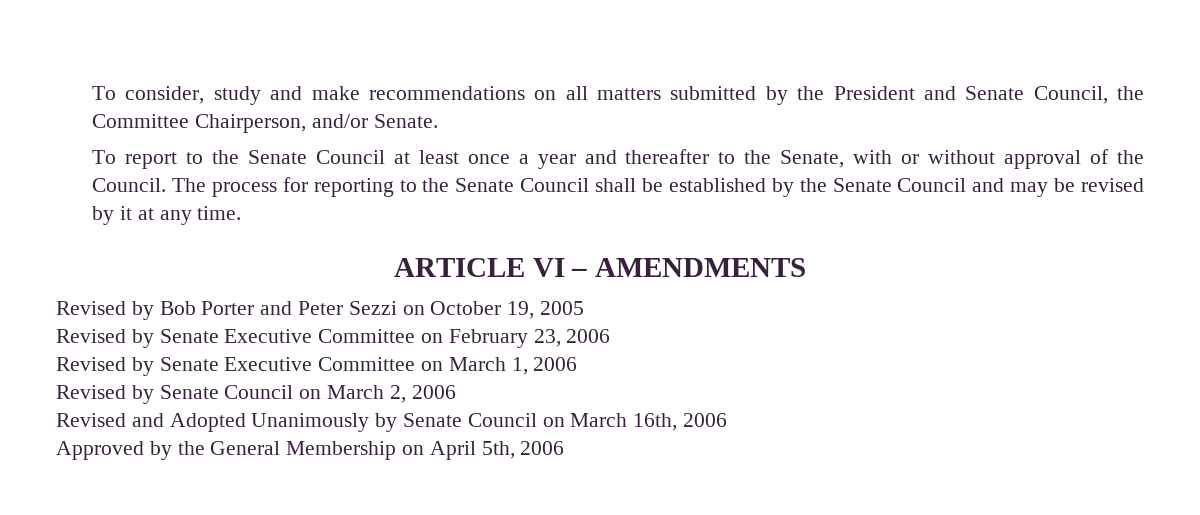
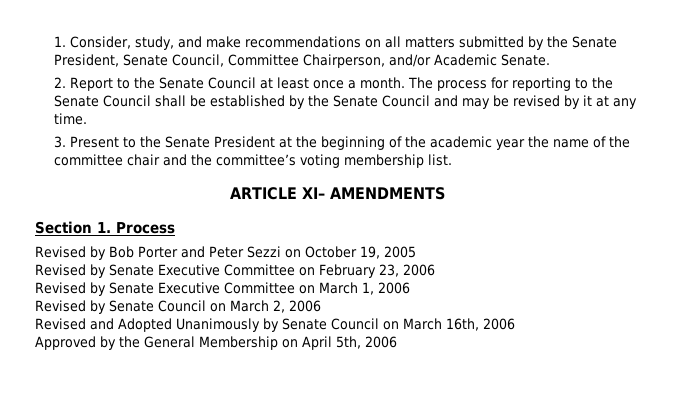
[92,86,261,105] To consider, study -> [54,36,175,50] 1. Consider, study,
[833,86,956,100] President and -> [572,36,618,48] [54,54,120,67] Senate President,
[1117,86,1145,100] the -> (225, 60) none
(368, 121) none -> [434,54,498,66] Academic
[92,150,178,169] To report -> [54,77,114,91] 2. Report
[537,149,1145,169] [92,178,167,192] year and thereafter to the Senate, with or without approval of the Council. -> [360,77,406,89] month.
(242, 213) none -> [54,136,631,150] [54,154,453,168] // 3. Present to the Senate President at the beginning of the academic year the name of the committee chair and the committee’s voting membership list.
[532,258,588,277] VI – -> [301,187,325,199] XI–
(807, 267) none -> [35,221,175,234] // Section 1. Process

